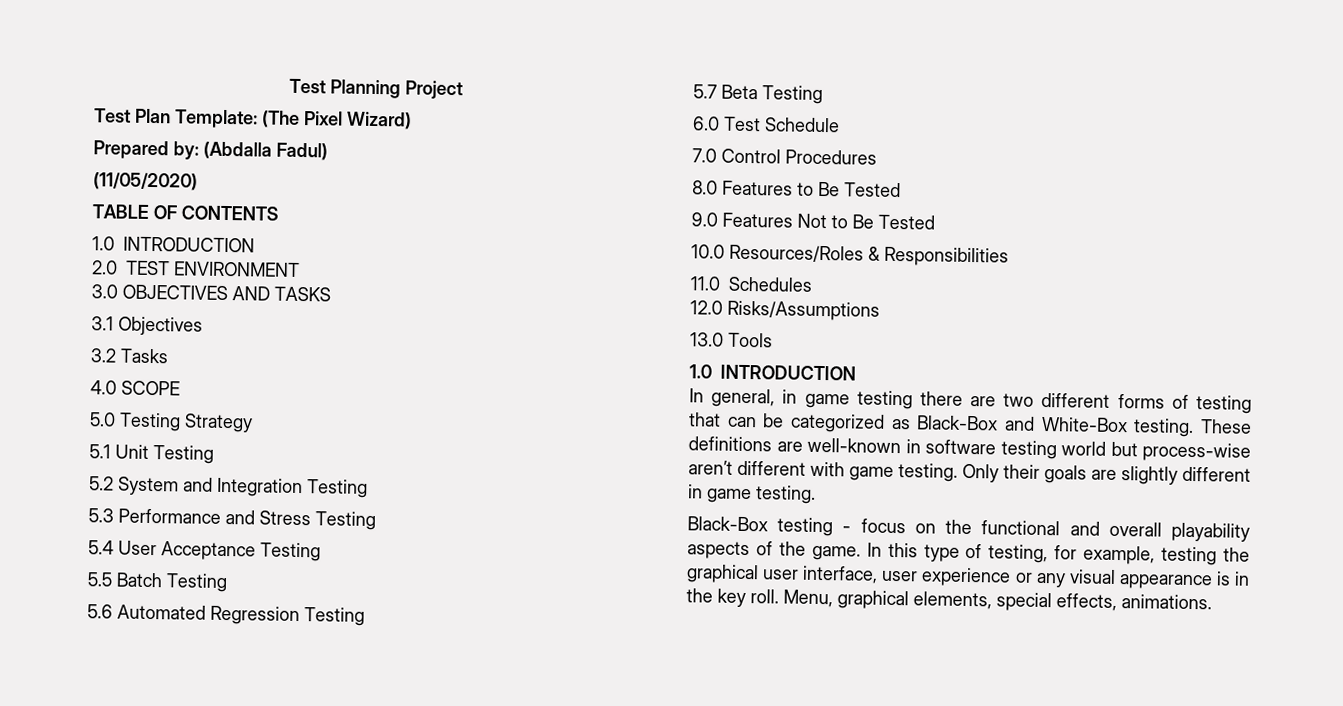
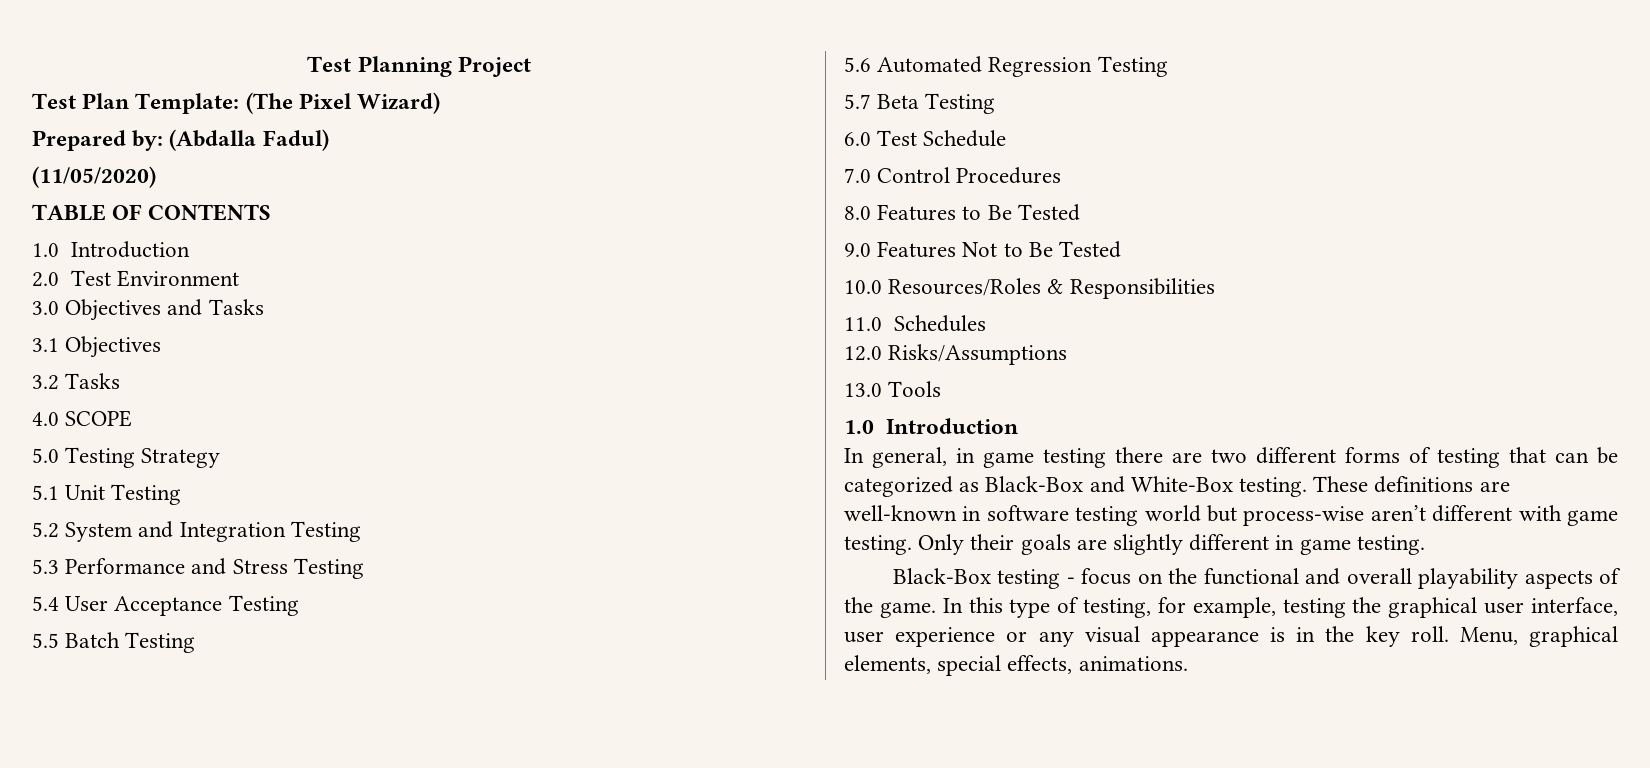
[123,236,255,253] INTRODUCTION -> [70,241,190,258] Introduction
[126,260,300,277] TEST ENVIRONMENT -> [70,270,239,287] Test Environment
[122,284,331,302] OBJECTIVES AND TASKS -> [65,299,264,321] Objectives and Tasks
[720,364,856,381] INTRODUCTION -> [885,418,1018,434] Introduction

